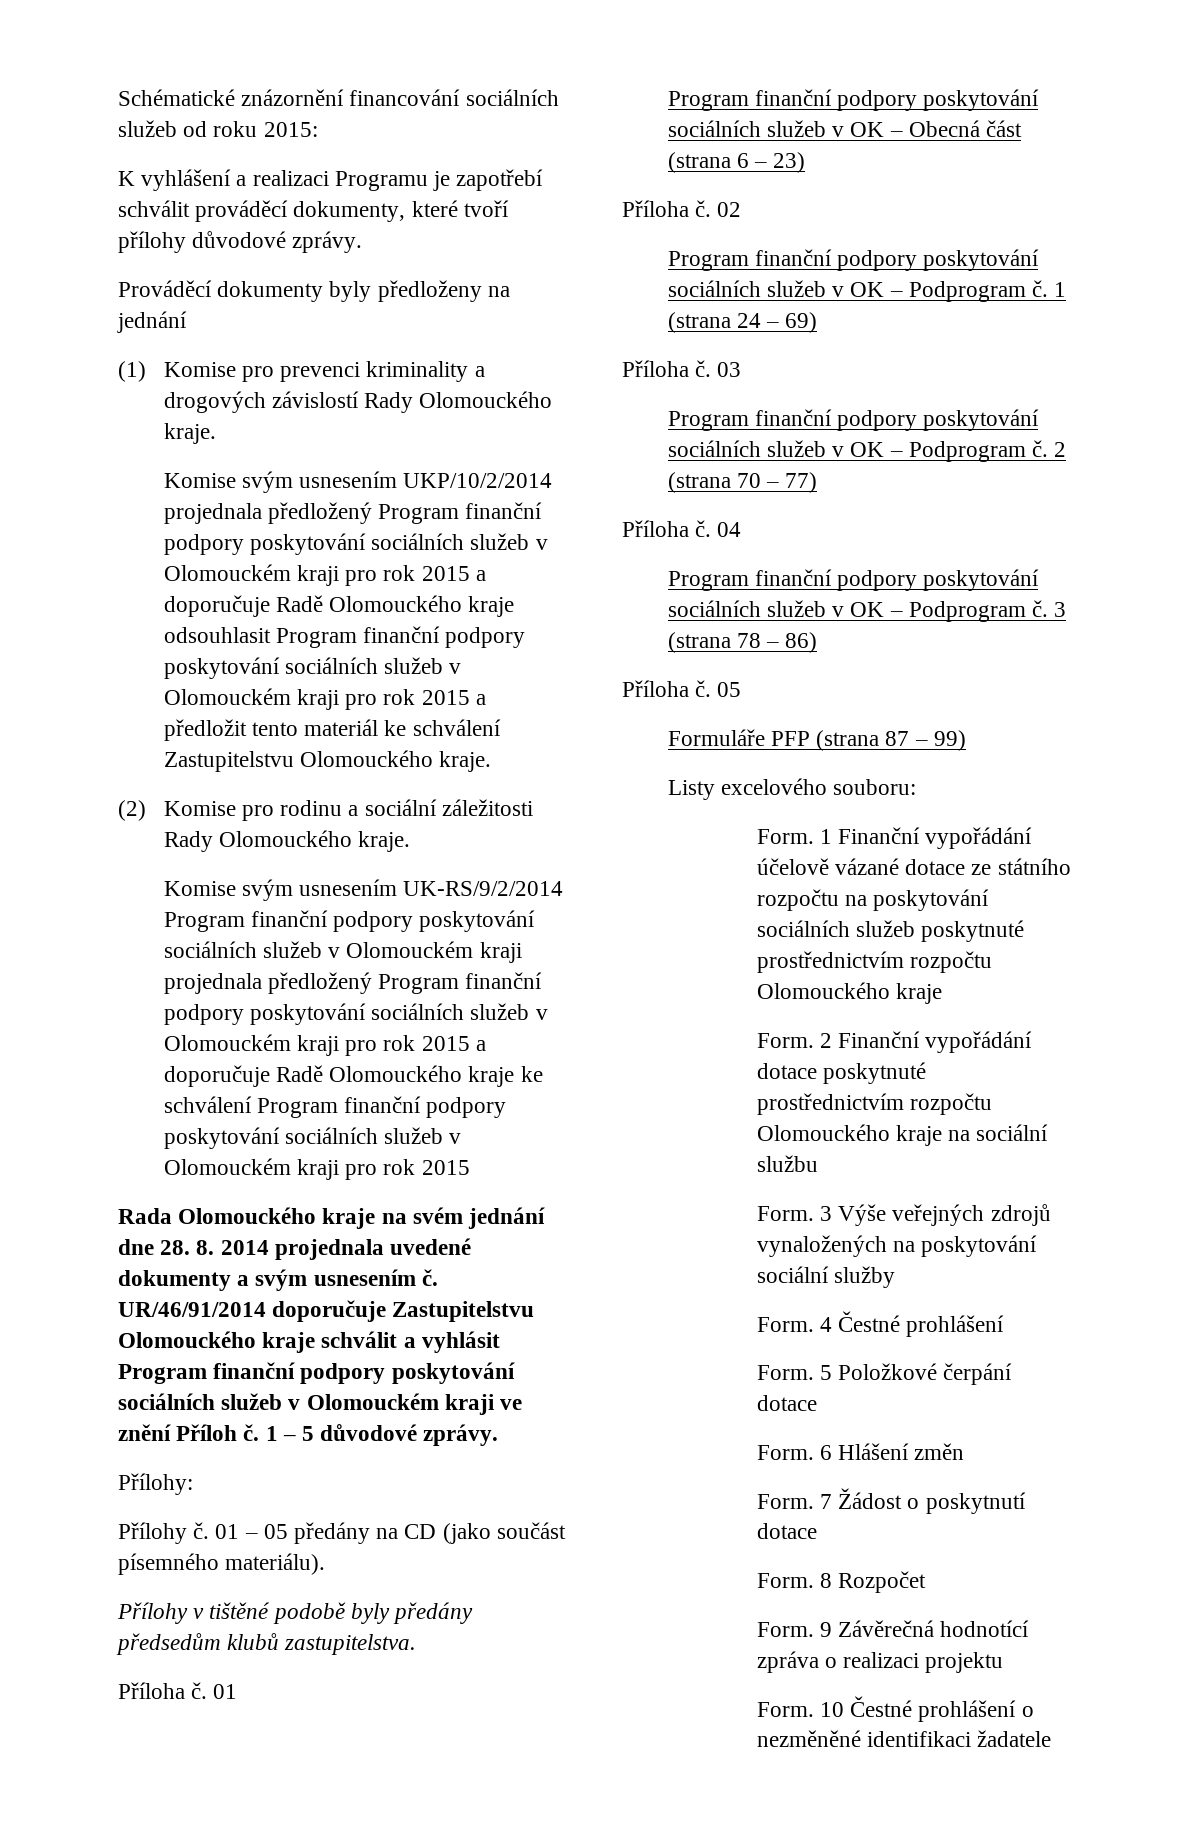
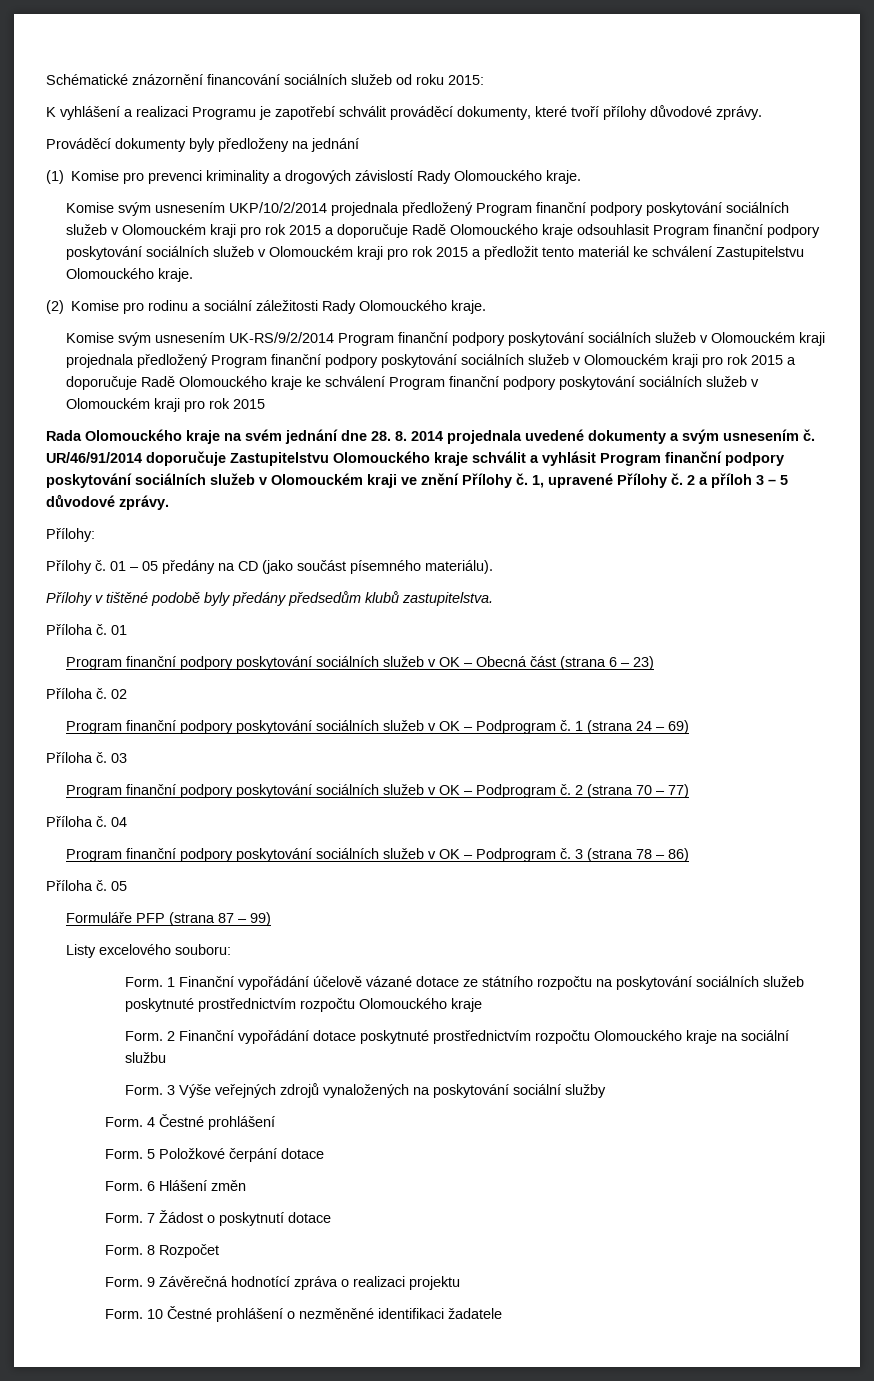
[176,1424,278,1441] Příloh č. 1 -> [462,473,764,488] Přílohy č. 1, upravené Přílohy č. 2 a příloh 3

